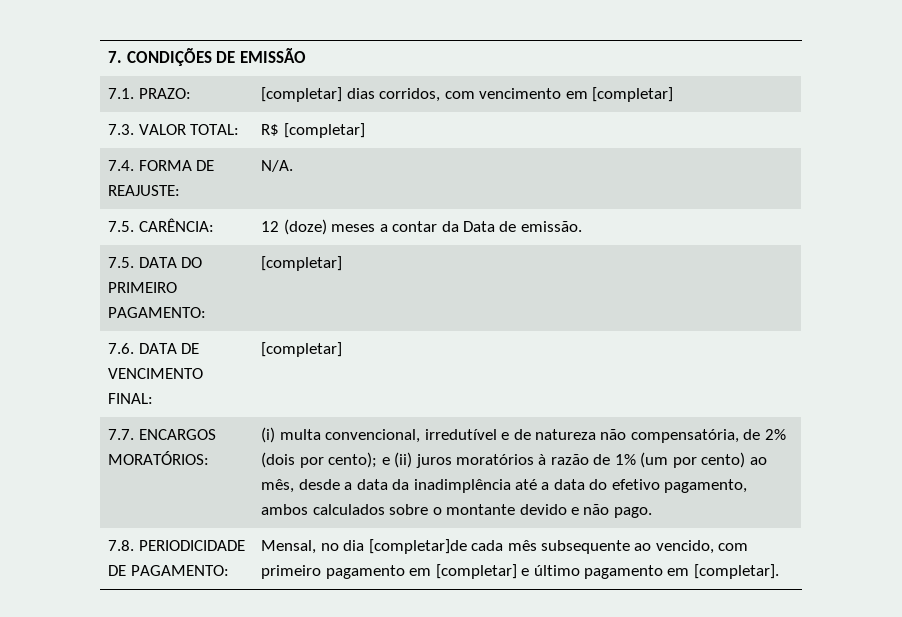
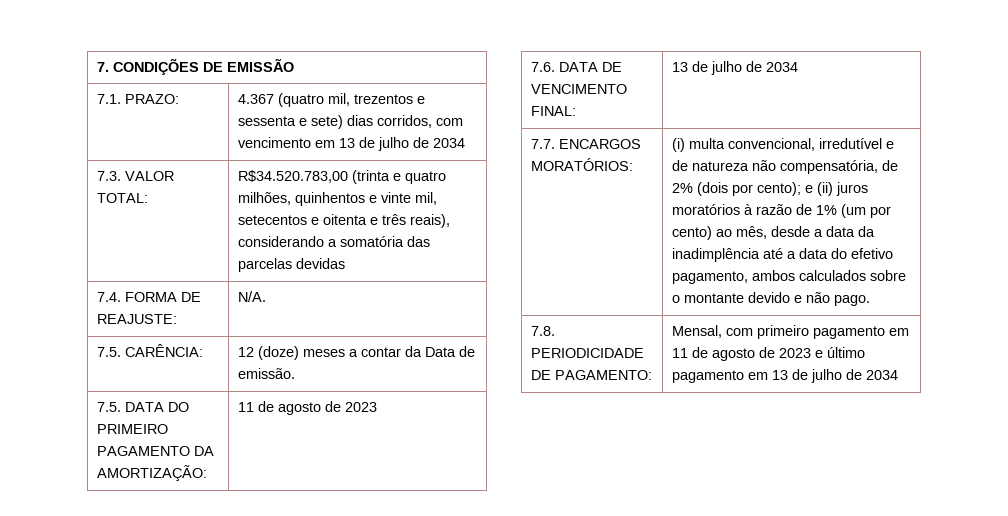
[261,87,343,102] [completar] -> [238,93,426,107] [238,115,344,129] 4.367 (quatro mil, trezentos e sessenta e sete)
[591,87,673,102] [108,124,240,135] [261,123,365,138] [completar] // 7.3. VALOR TOTAL: | R$ [completar] -> [339,137,466,151] [97,171,175,181] [97,193,149,203] [238,170,447,184] [238,192,438,206] [238,214,451,228] [238,236,431,247] [238,258,346,272] 13 de julho de 2034 // 7.3. VALOR TOTAL: | R$34.520.783,00 (trinta e quatro milhões, quinhentos e vinte mil, setecentos e oitenta e três reais), considerando a somatória das parcelas devidas
[108,307,207,318] [261,256,343,271] PAGAMENTO: | [completar] -> [97,446,215,456] [97,465,208,481] [238,401,378,415] PAGAMENTO DA AMORTIZAÇÃO: | 11 de agosto de 2023
[261,342,343,357] [completar] -> [672,61,799,75] 13 de julho de 2034
[320,539,749,554] [261,564,779,579] no dia [completar]de cada mês subsequente ao vencido, com primeiro pagamento em [completar] e último pagamento em [completar]. -> [726,325,910,339] [672,347,866,361] [672,369,899,383] com primeiro pagamento em 11 de agosto de 2023 e último pagamento em 13 de julho de 2034

